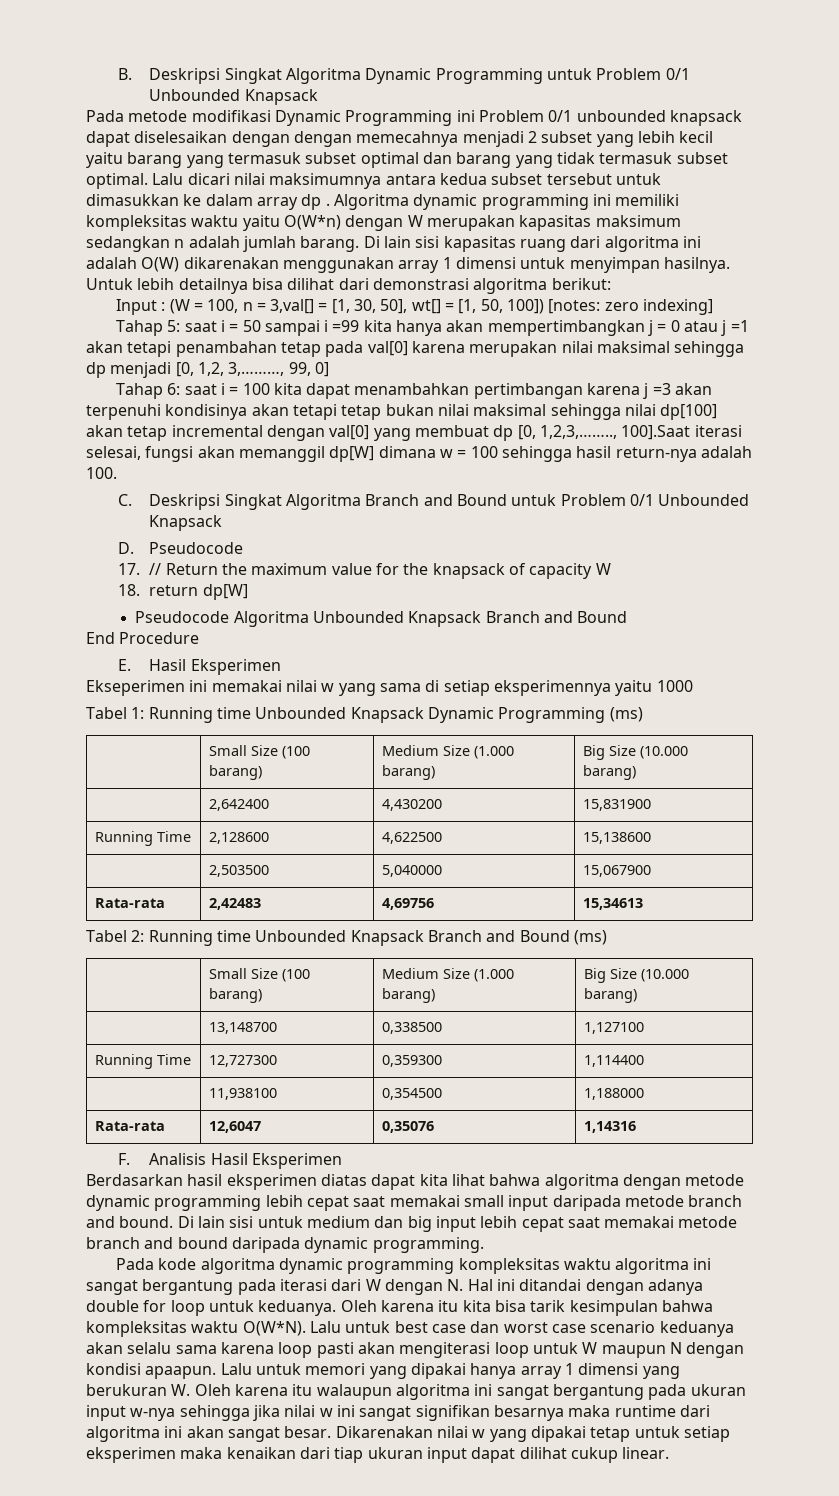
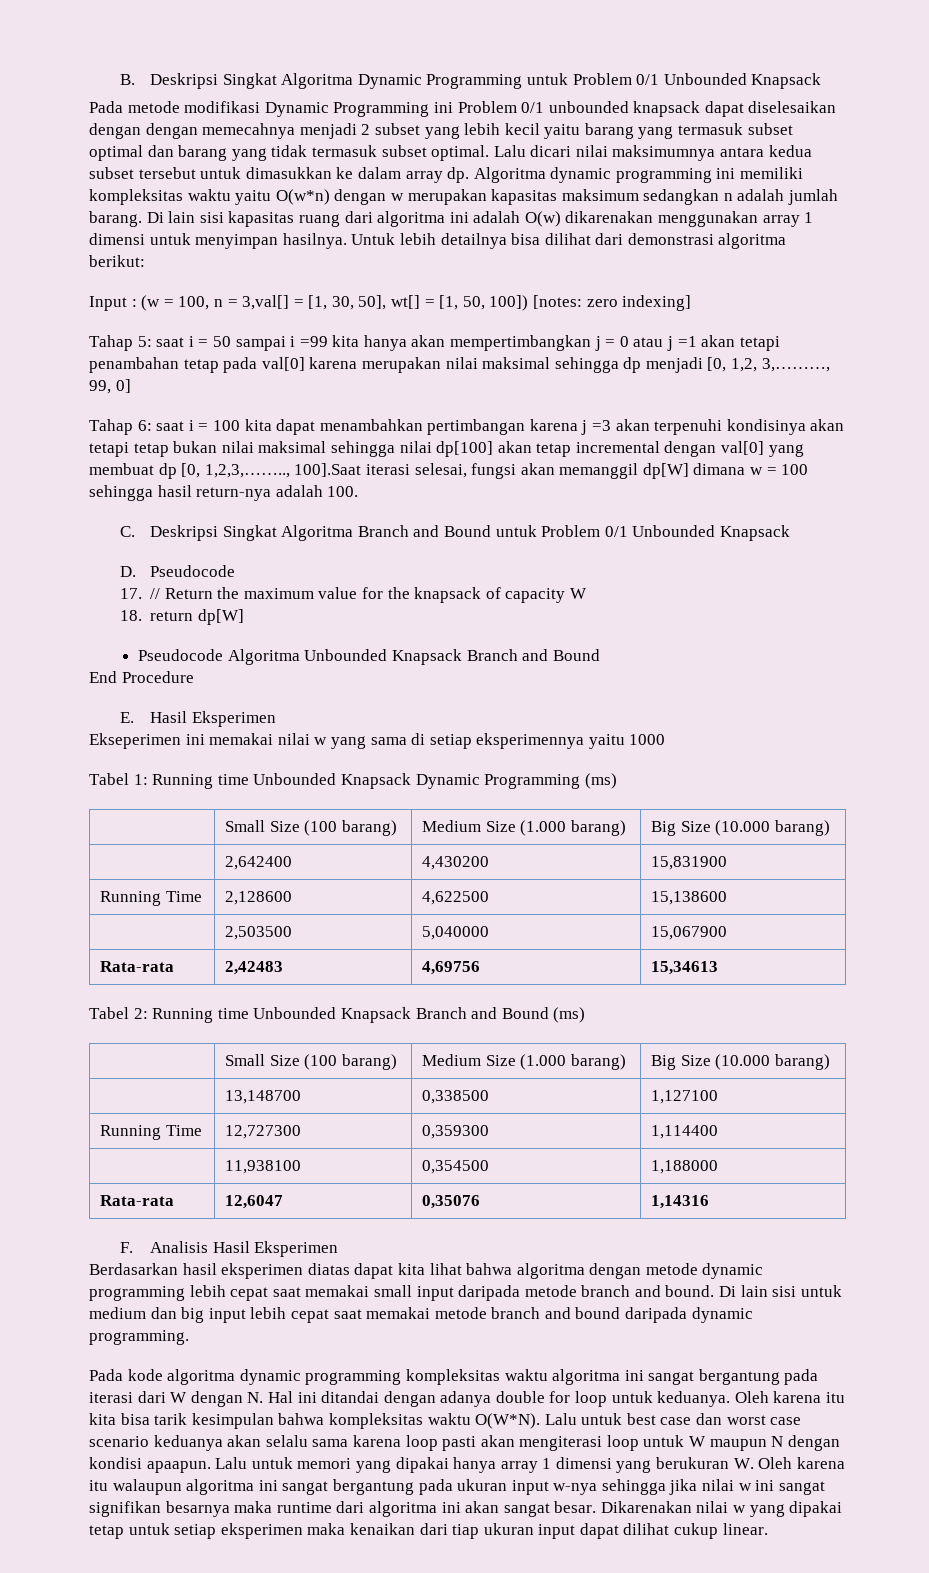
[301,194,330,210] dp . -> [447,167,470,183] dp.
[283,215,423,231] O(W*n) dengan W -> [275,189,404,205] O(w*n) dengan w
[141,257,180,272] O(W) -> [524,211,561,227] O(w)
[169,299,190,314] (W -> [141,295,161,311] (w

